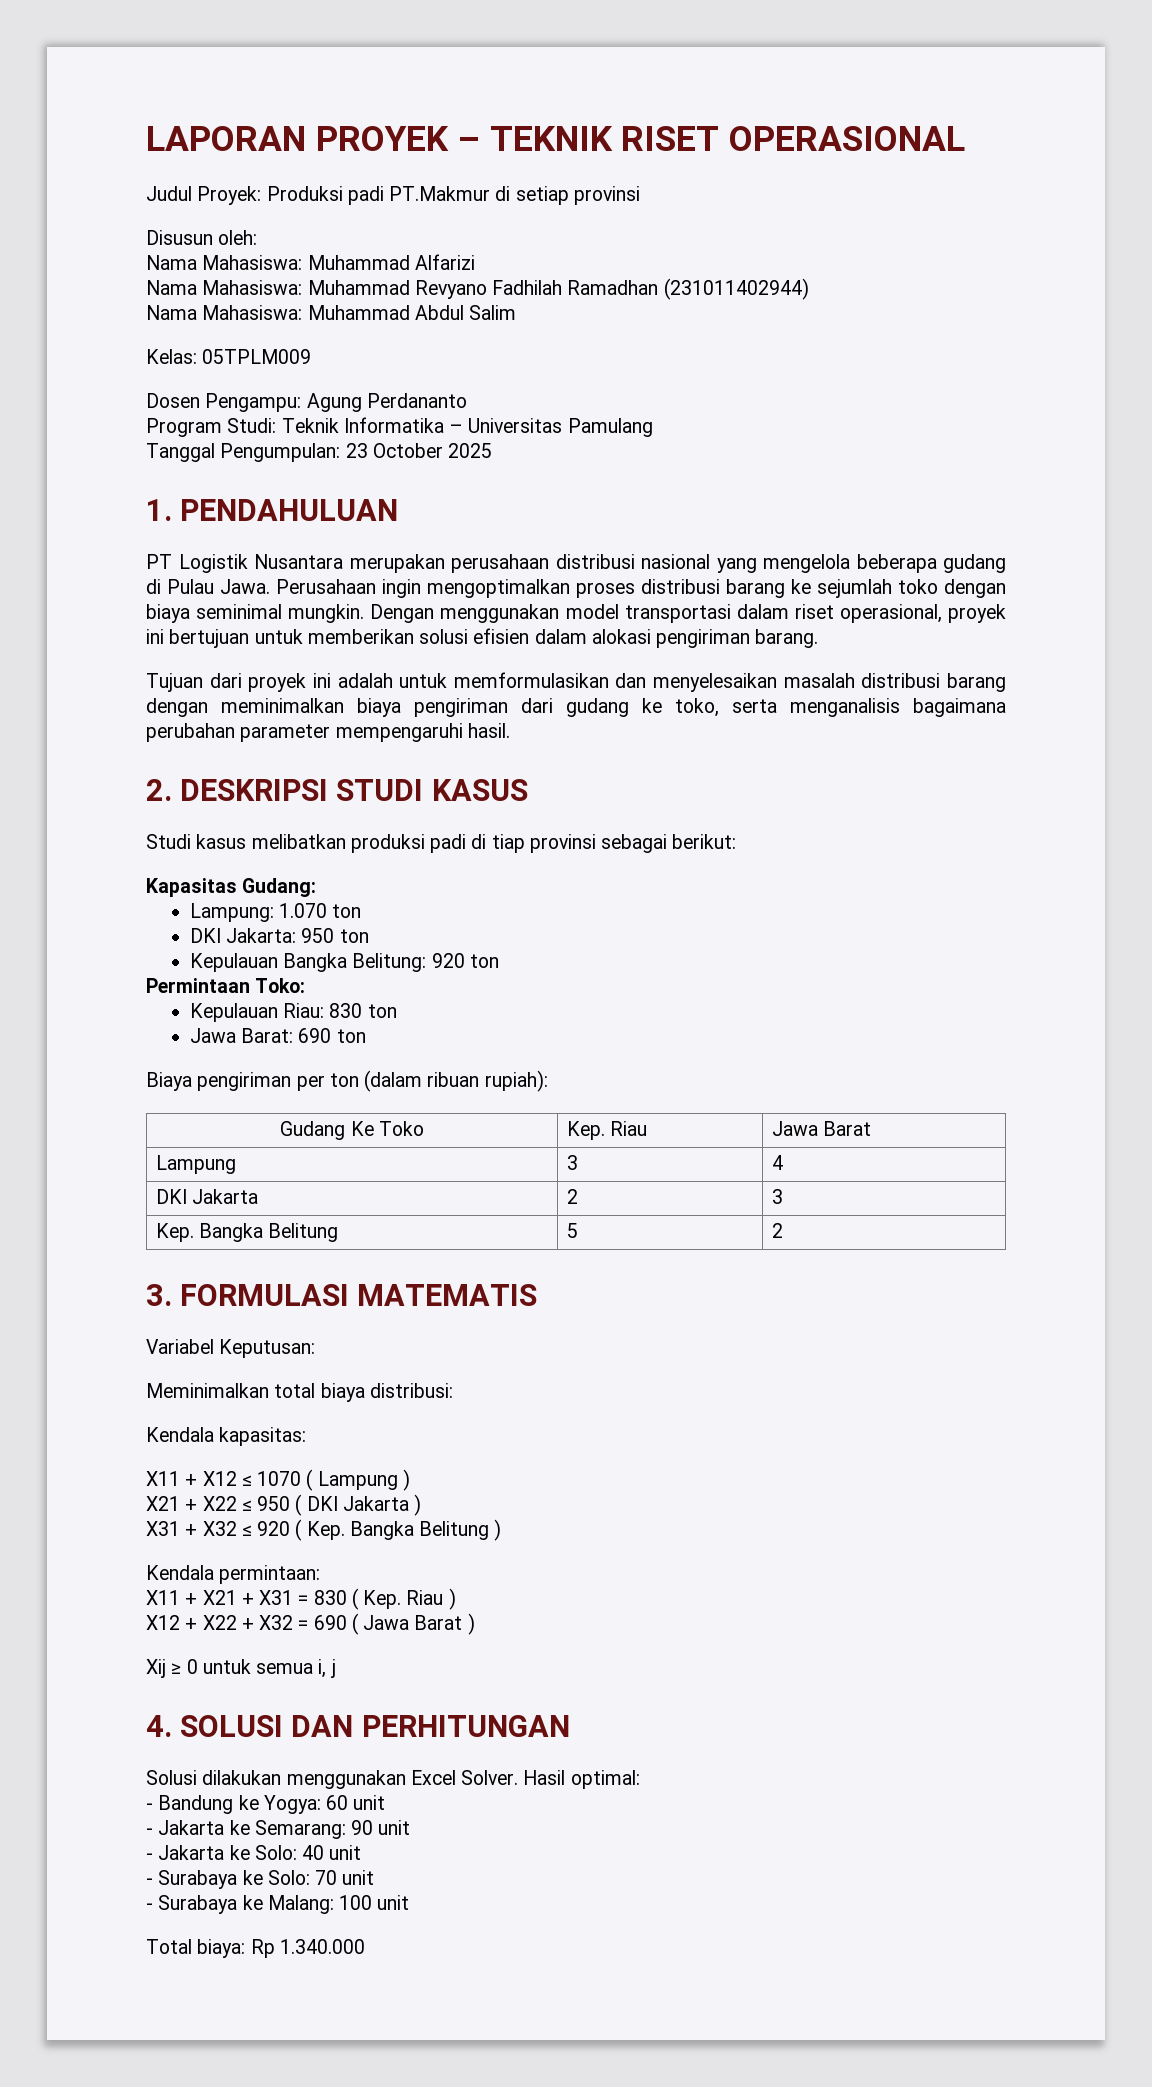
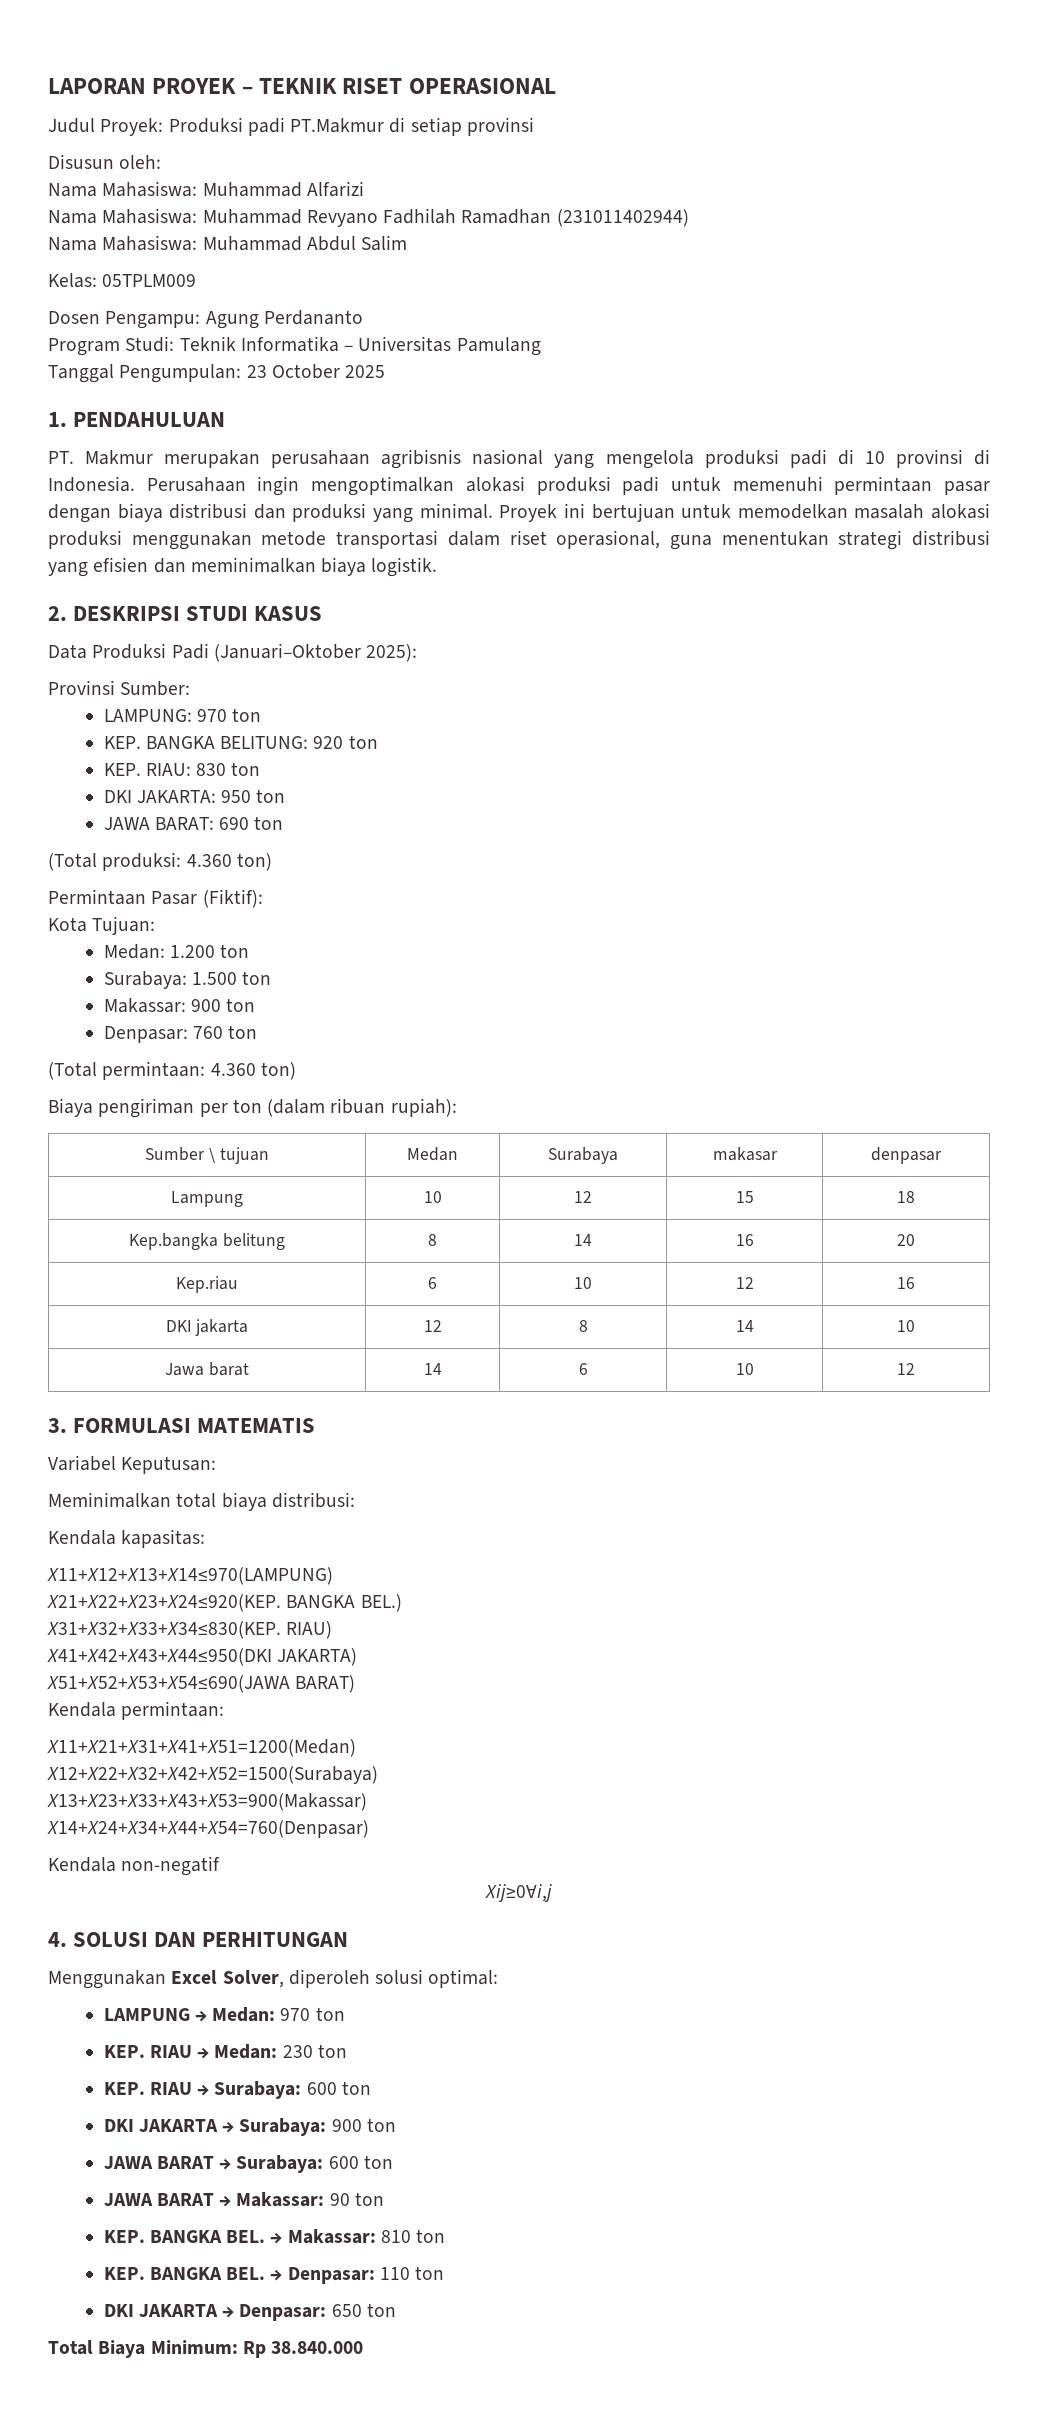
[146,554,343,573] PT Logistik Nusantara -> [48,450,154,465] PT. Makmur
[555,554,635,569] distribusi -> [381,449,462,469] agribisnis
[856,554,1006,573] [146,579,1006,598] [146,604,1007,623] [146,628,819,648] [146,672,1006,692] [146,698,1006,717] [146,723,510,742] [146,779,528,801] [146,834,737,853] [146,878,317,897] [189,903,362,922] [189,928,297,943] beberapa gudang di Pulau Jawa. Perusahaan ingin mengoptimalkan proses distribusi barang ke sejumlah toko dengan biaya seminimal mungkin. Dengan menggunakan model transportasi dalam riset operasional, proyek ini bertujuan untuk memberikan solusi efisien dalam alokasi pengiriman barang. // Tujuan dari proyek ini adalah untuk memformulasikan dan menyelesaikan masalah distribusi barang dengan meminimalkan biaya pengiriman dari gudang ke toko, serta menganalisis bagaimana perubahan parameter mempengaruhi hasil. // 2. DESKRIPSI STUDI KASUS // Studi kasus melibatkan produksi padi di tiap provinsi sebagai berikut: // Kapasitas Gudang: // Lampung: 1.070 ton // DKI Jakarta: -> [704,449,991,468] [48,476,991,496] [48,503,990,523] [48,530,991,550] [48,557,438,577] [48,606,323,621] [48,643,418,662] [48,680,191,696] [103,708,262,722] [103,735,378,749] [103,762,261,776] [103,790,216,803] produksi padi di 10 provinsi di Indonesia. Perusahaan ingin mengoptimalkan alokasi produksi padi untuk memenuhi permintaan pasar dengan biaya distribusi dan produksi yang minimal. Proyek ini bertujuan untuk memodelkan masalah alokasi produksi menggunakan metode transportasi dalam riset operasional, guna menentukan strategi distribusi yang efisien dan meminimalkan biaya logistik. // 2. DESKRIPSI STUDI KASUS // Data Produksi Padi (Januari–Oktober 2025): // Provinsi Sumber: // LAMPUNG: 970 ton // KEP. BANGKA BELITUNG: 920 ton // KEP. RIAU: 830 ton // DKI JAKARTA:
[189,953,499,972] [146,978,306,993] [189,1003,397,1022] [189,1028,366,1043] Kepulauan Bangka Belitung: 920 ton // Permintaan Toko: // Kepulauan Riau: 830 ton // Jawa Barat: 690 ton -> [103,816,284,830] [48,852,272,871] [48,889,263,908] [48,916,156,935] [103,944,250,959] [103,971,272,989] [103,998,256,1013] [103,1025,258,1043] [48,1061,296,1080] JAWA BARAT: 690 ton // (Total produksi: 4.360 ton) // Permintaan Pasar (Fiktif): // Kota Tujuan: // Medan: 1.200 ton // Surabaya: 1.500 ton // Makassar: 900 ton // Denpasar: 760 ton // (Total permintaan: 4.360 ton)
[280,1121,424,1140] [566,1121,648,1140] [771,1121,872,1136] [155,1155,236,1174] [566,1155,578,1170] [771,1155,783,1170] [155,1189,259,1204] [566,1189,578,1204] [771,1189,783,1204] [155,1223,339,1242] [566,1223,578,1238] [771,1223,783,1238] Gudang Ke Toko | Kep. Riau | Jawa Barat // Lampung | 3 | 4 // DKI Jakarta | 2 | 3 // Kep. Bangka Belitung | 5 | 2 -> [145,1147,269,1164] [407,1147,458,1161] [548,1147,618,1164] [712,1147,778,1161] [871,1147,942,1164] [171,1191,243,1207] [423,1191,442,1203] [574,1191,592,1203] [735,1191,754,1203] [897,1191,915,1203] [129,1233,285,1250] [428,1234,437,1246] [574,1234,592,1246] [735,1234,754,1246] [897,1234,915,1246] [176,1276,238,1293] [428,1277,437,1289] [574,1277,592,1289] [735,1277,754,1289] [897,1277,915,1289] [165,1319,249,1336] [423,1320,442,1332] [578,1320,588,1332] [735,1320,754,1332] [897,1320,915,1332] [165,1362,249,1376] [423,1363,442,1375] [578,1363,588,1375] [735,1363,754,1375] [897,1363,915,1375] Sumber \ tujuan | Medan | Surabaya | makasar | denpasar // Lampung | 10 | 12 | 15 | 18 // Kep.bangka belitung | 8 | 14 | 16 | 20 // Kep.riau | 6 | 10 | 12 | 16 // DKI jakarta | 12 | 8 | 14 | 10 // Jawa barat | 14 | 6 | 10 | 12
[146,1469,410,1491] [146,1494,422,1516] [146,1519,502,1541] [146,1565,321,1584] [146,1588,456,1610] [146,1613,475,1635] [146,1659,336,1678] [146,1715,570,1737] [146,1770,640,1789] [146,1795,386,1814] [146,1820,411,1839] [146,1845,362,1860] [146,1870,375,1889] [146,1895,410,1914] [146,1939,365,1958] X11 + X12 ≤ 1070 ( Lampung ) // X21 + X22 ≤ 950 ( DKI Jakarta ) // X31 + X32 ≤ 920 ( Kep. Bangka Belitung ) // Kendala permintaan: // X11 + X21 + X31 = 830 ( Kep. Riau ) // X12 + X22 + X32 = 690 ( Jawa Barat ) // Xij ≥ 0 untuk semua i, j // 4. SOLUSI DAN PERHITUNGAN // Solusi dilakukan menggunakan Excel Solver. Hasil optimal: // - Bandung ke Yogya: 60 unit // - Jakarta ke Semarang: 90 unit // - Jakarta ke Solo: 40 unit // - Surabaya ke Solo: 70 unit // - Surabaya ke Malang: 100 unit // Total biaya: Rp 1.340.000 -> [47,1567,333,1585] [47,1594,402,1612] [47,1621,333,1639] [47,1648,358,1666] [47,1675,356,1693] [48,1701,225,1720] [47,1739,356,1757] [47,1766,378,1784] [47,1793,367,1811] [47,1820,369,1838] [48,1856,221,1876] [485,1884,552,1902] [48,1932,349,1947] [48,1969,499,1989] [103,2007,345,2022] [103,2044,348,2059] [103,2081,372,2099] [103,2118,397,2136] [103,2155,394,2173] [103,2192,385,2207] [103,2229,446,2244] [103,2266,445,2284] [103,2303,397,2321] [48,2340,364,2358] X11+X12+X13+X14≤970(LAMPUNG) // X21+X22+X23+X24≤920(KEP. BANGKA BEL.) // X31+X32+X33+X34≤830(KEP. RIAU) // X41+X42+X43+X44≤950(DKI JAKARTA) // X51+X52+X53+X54≤690(JAWA BARAT) // Kendala permintaan: // X11+X21+X31+X41+X51=1200(Medan) // X12+X22+X32+X42+X52=1500(Surabaya) // X13+X23+X33+X43+X53=900(Makassar) // X14+X24+X34+X44+X54=760(Denpasar) // Kendala non-negatif // Xij≥0∀i,j // 4. SOLUSI DAN PERHITUNGAN // Menggunakan Excel Solver, diperoleh solusi optimal: // LAMPUNG → Medan: 970 ton // KEP. RIAU → Medan: 230 ton // KEP. RIAU → Surabaya: 600 ton // DKI JAKARTA → Surabaya: 900 ton // JAWA BARAT → Surabaya: 600 ton // JAWA BARAT → Makassar: 90 ton // KEP. BANGKA BEL. → Makassar: 810 ton // KEP. BANGKA BEL. → Denpasar: 110 ton // DKI JAKARTA → Denpasar: 650 ton // Total Biaya Minimum: Rp 38.840.000

